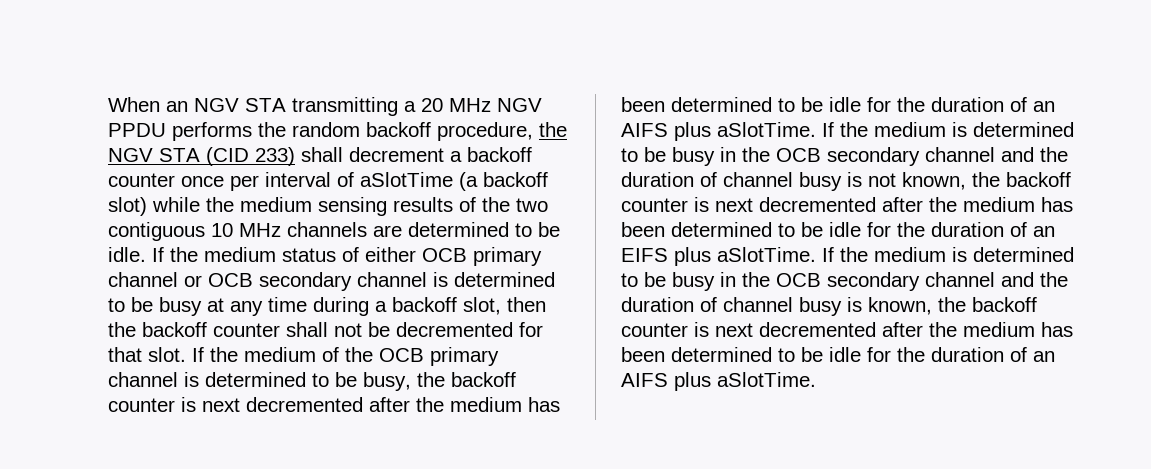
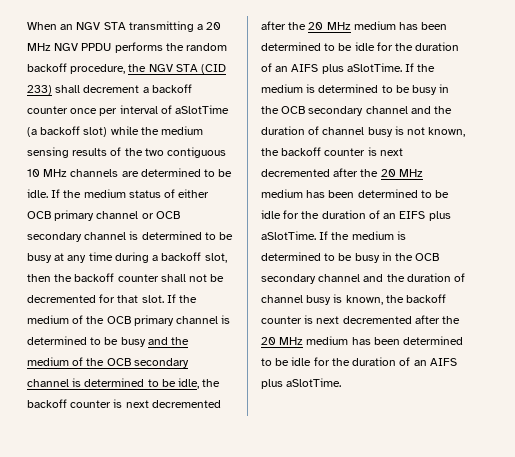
[363,372,516,391] [108,397,444,412] busy, the backoff counter is next decremented after the -> [120,337,190,347] [27,357,189,368] [27,378,221,389] [27,399,221,408] [261,21,351,30] busy and the medium of the OCB secondary channel is determined to be idle, the backoff counter is next decremented after the 20 MHz
(957, 204) none -> [380,169,423,177] 20 MHz
(957, 329) none -> [261,337,304,345] 20 MHz

